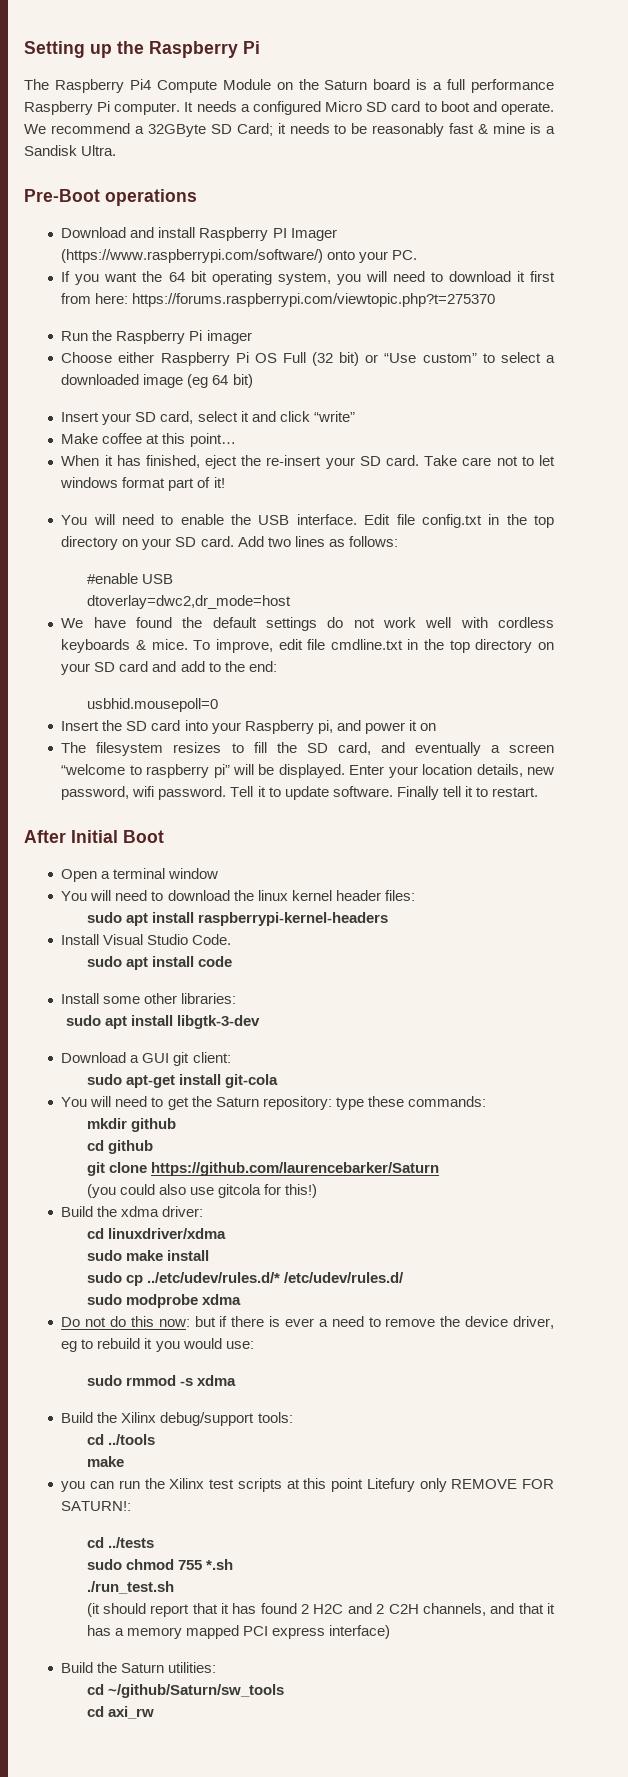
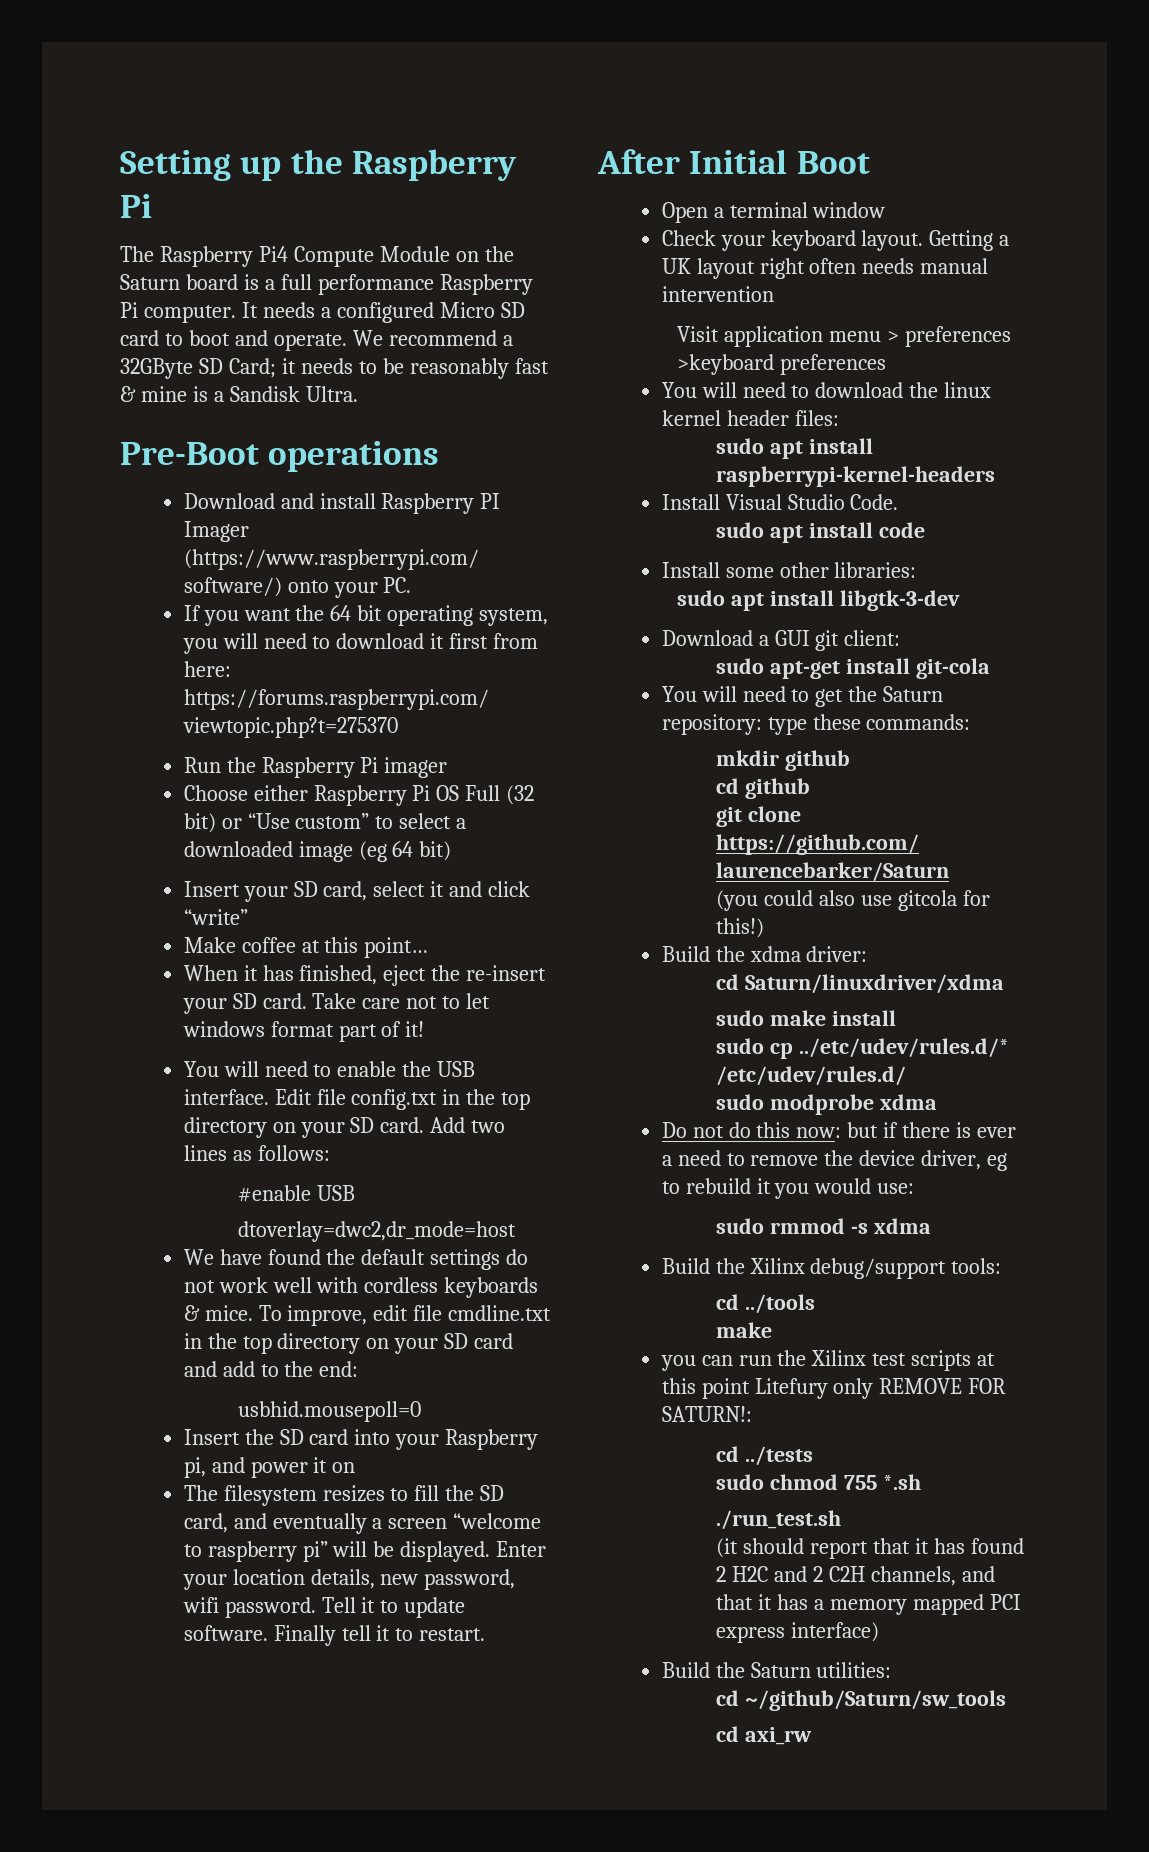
(219, 873) none -> [661,230,1010,251] [661,258,989,279] [661,286,774,302] [676,326,1011,347] [676,354,886,375] // Check your keyboard layout. Getting a UK layout right often needs manual intervention // Visit application menu > preferences >keyboard preferences
[107,1228,226,1239] linuxdriver/xdma -> [745,974,1005,994] Saturn/linuxdriver/xdma

